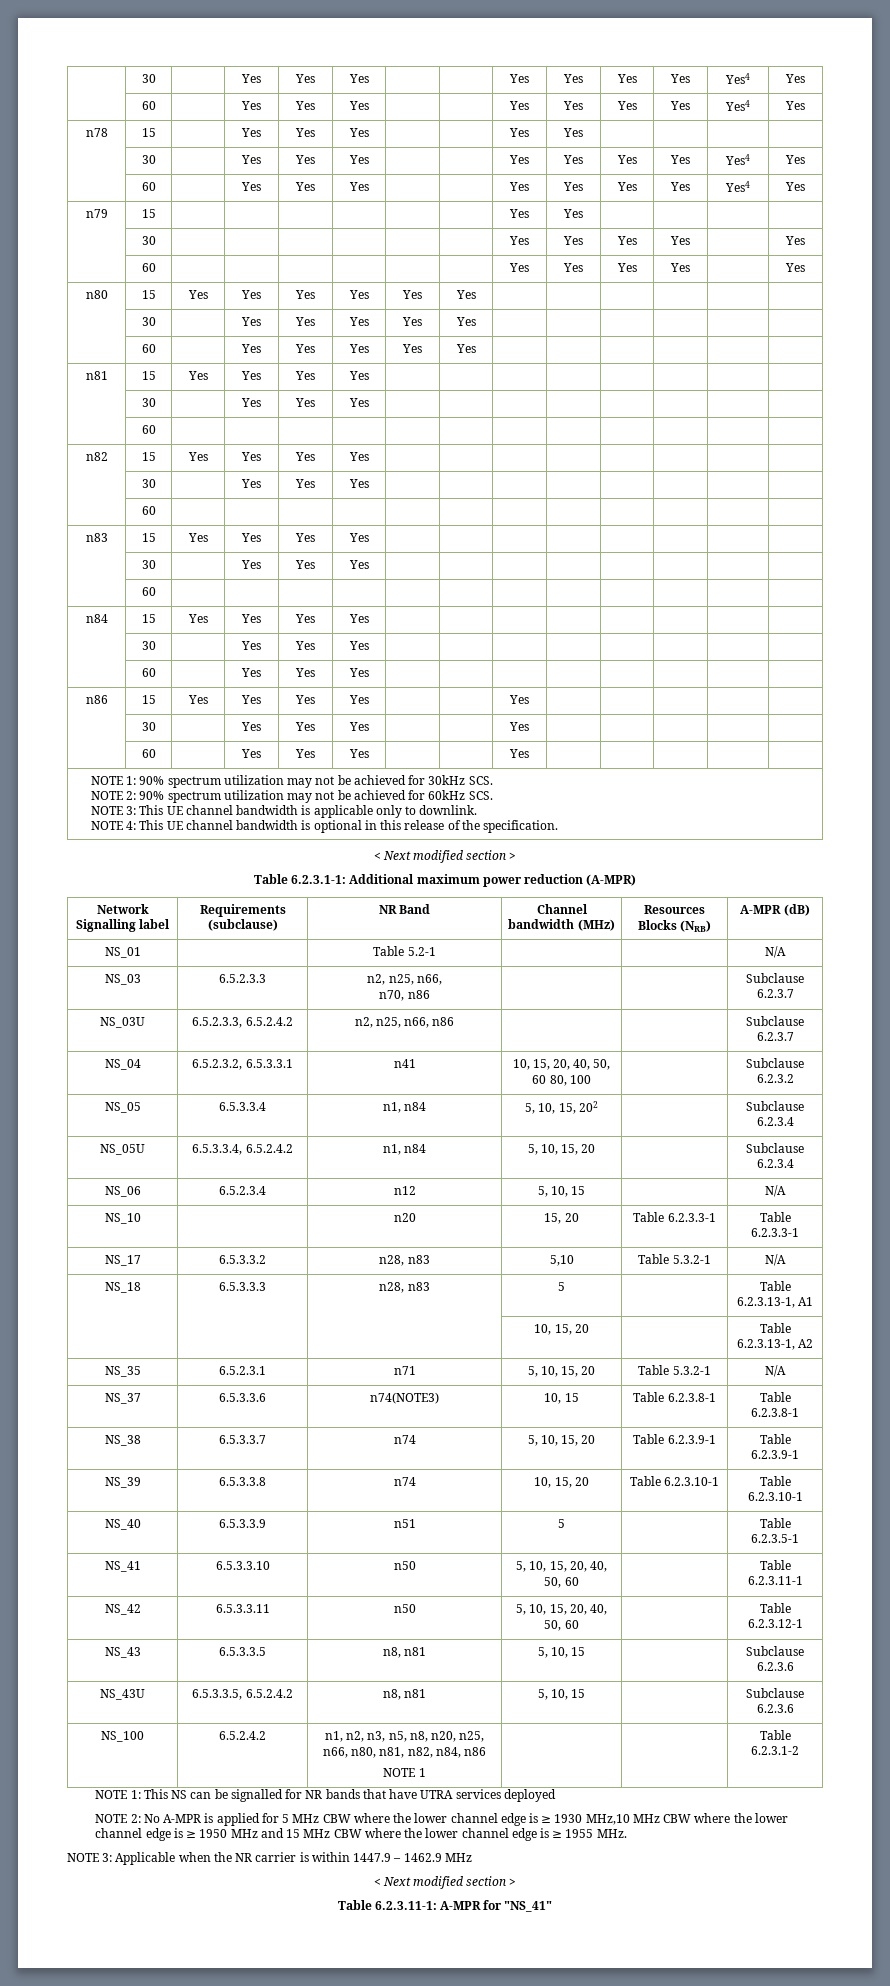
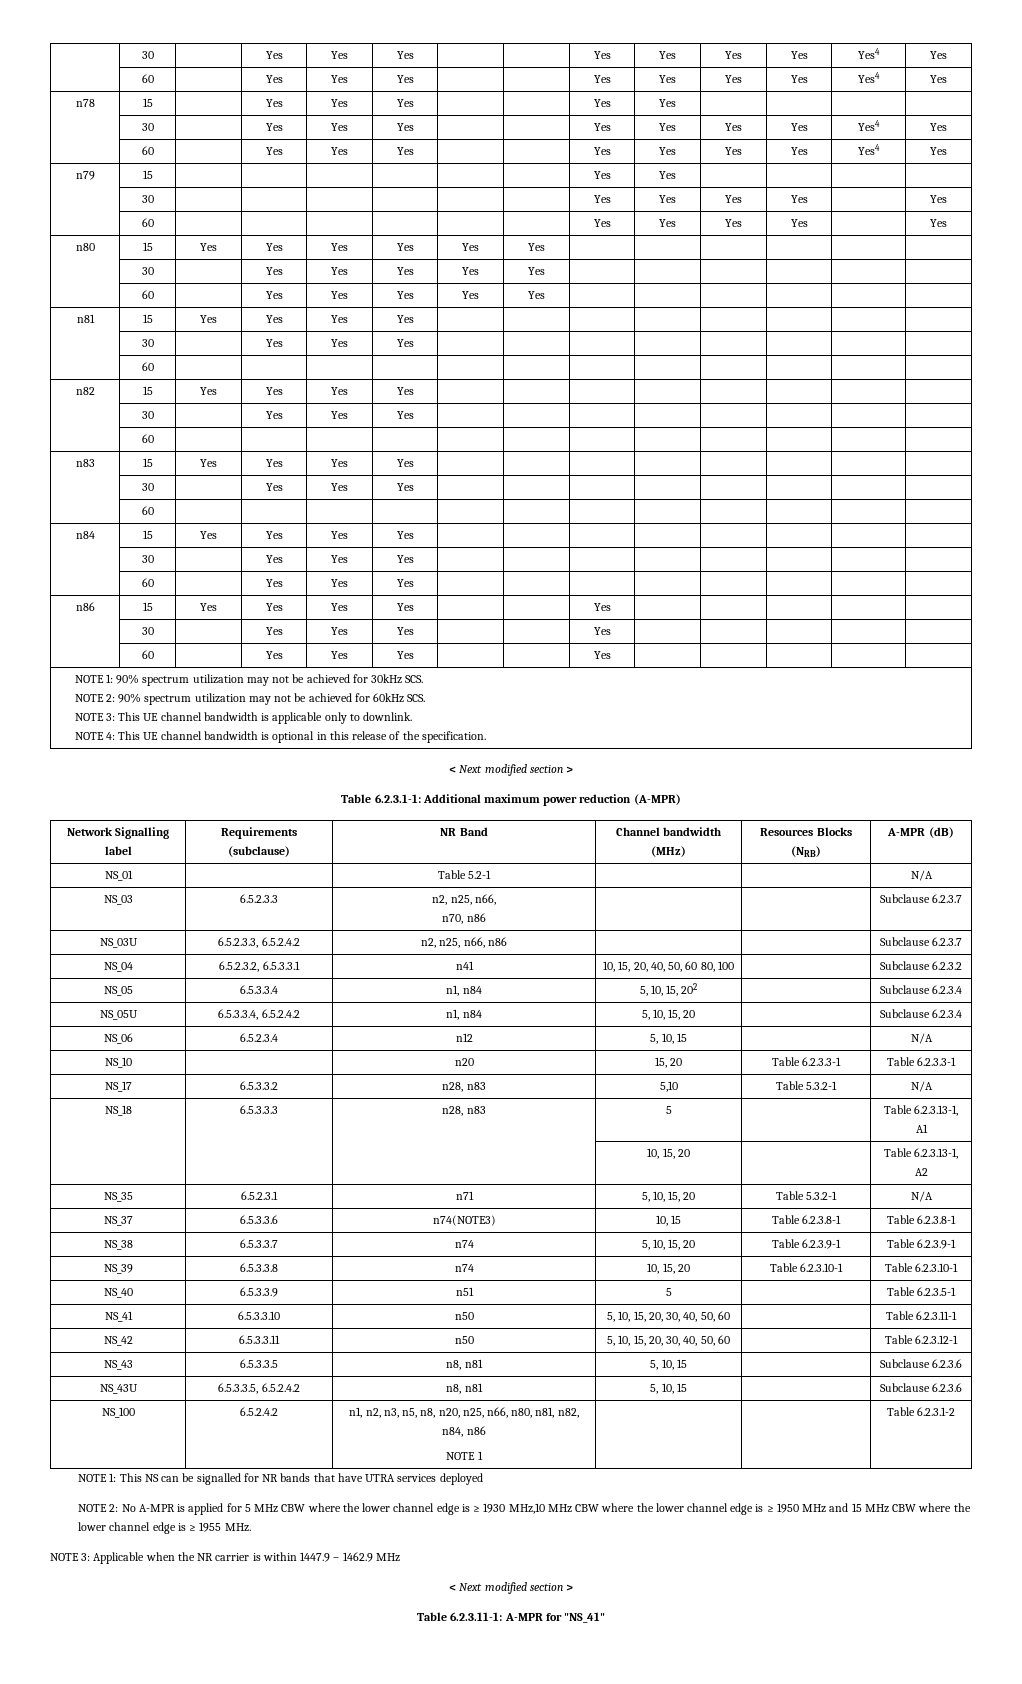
(587, 1566) none -> [666,1312,681,1322] 30,
(587, 1609) none -> [666,1336,681,1346] 30,

